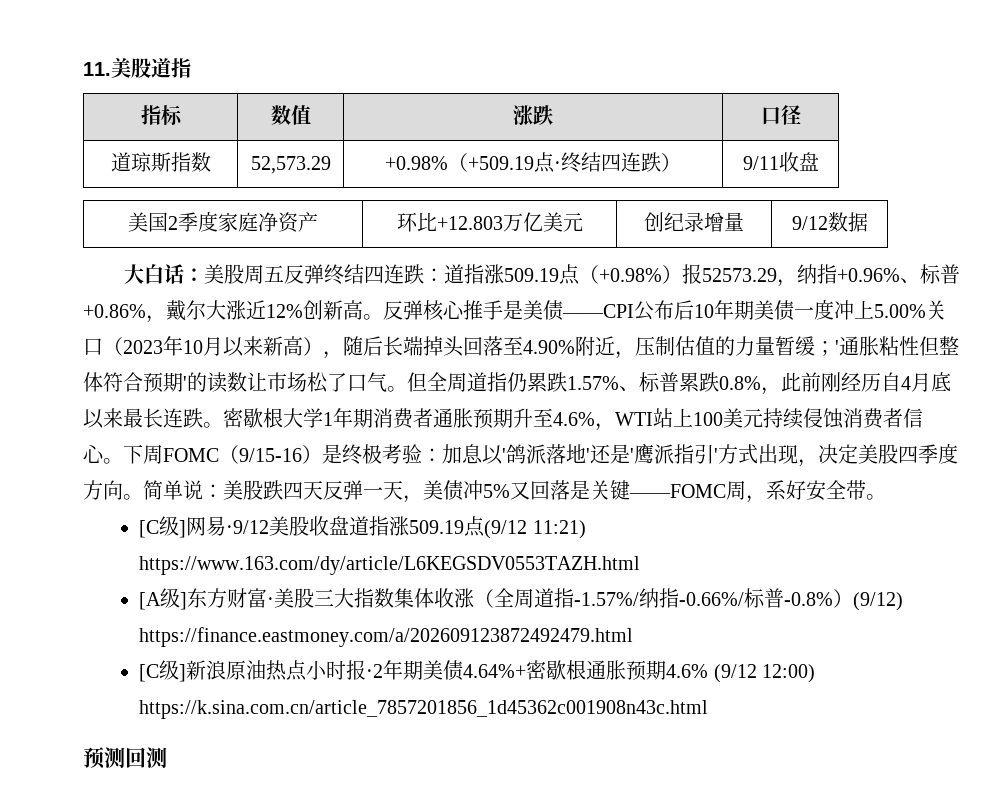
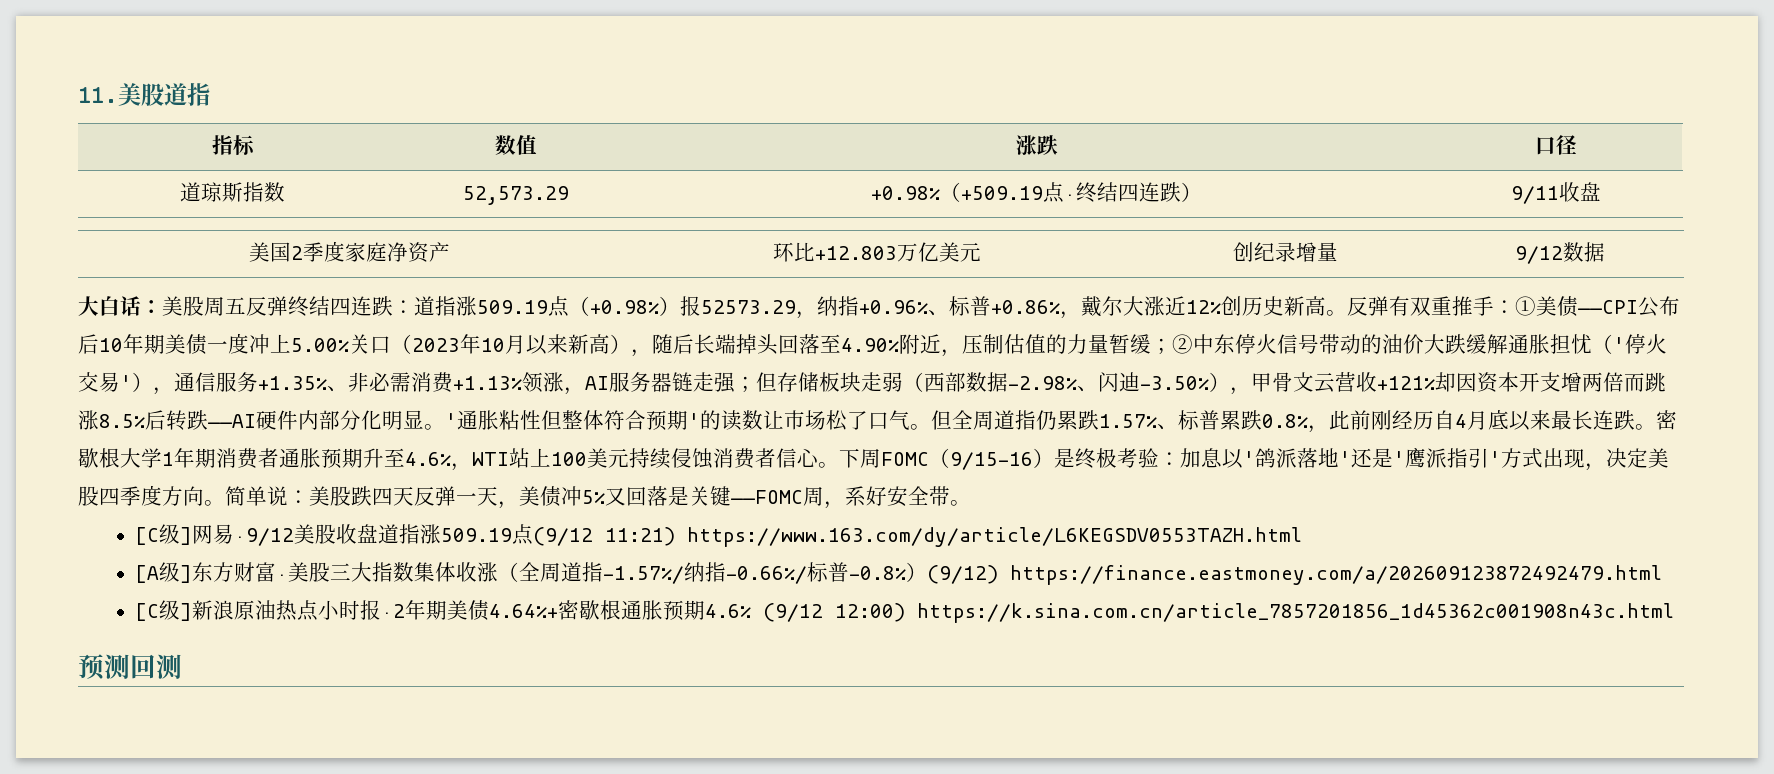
(323, 310) none -> [1242,296,1284,316] 历史
[423,300,523,321] 核心推手是 -> [1389,296,1536,316] 有双重推手：①
(835, 348) none -> [1172,334,1667,354] [78,372,1666,395] [78,410,445,431] ②中东停火信号带动的油价大跌缓解通胀担忧（'停火交易'），通信服务+1.35%、非必需消费+1.13%领涨，AI服务器链走强；但存储板块走弱（西部数据-2.98%、闪迪-3.50%），甲骨文云营收+121%却因资本开支增两倍而跳涨8.5%后转跌——AI硬件内部分化明显。

